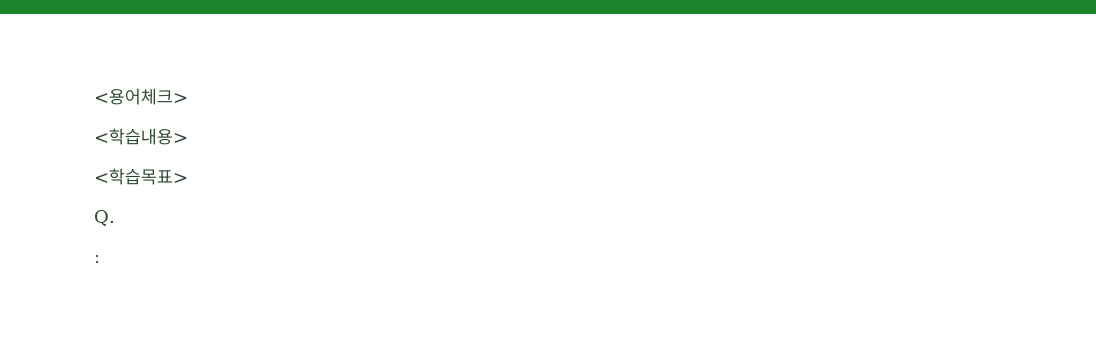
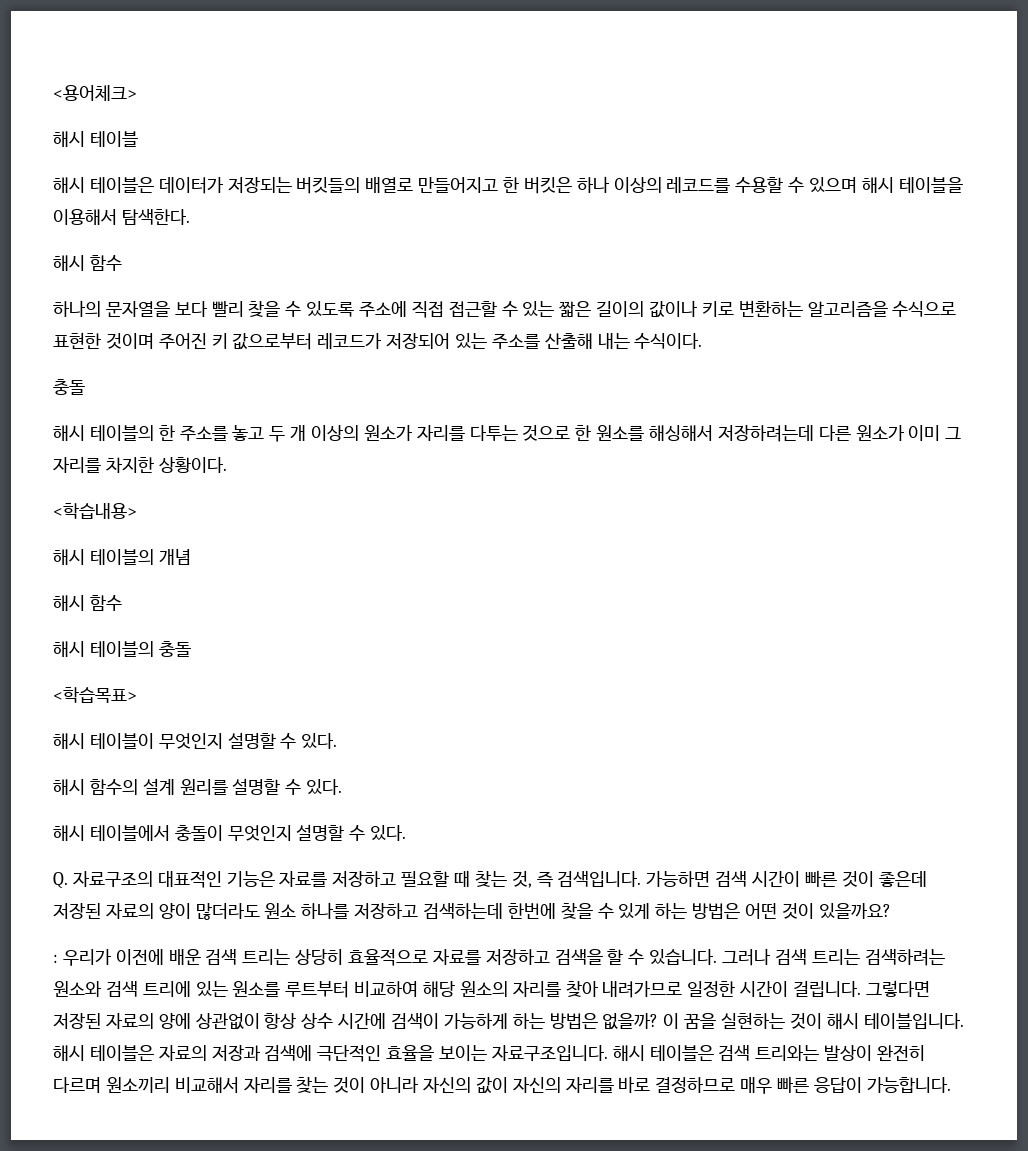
[94,128,188,145] [94,168,188,185] [94,210,115,226] [94,255,100,263] <학습내용> // <학습목표> // Q. // : -> [53,131,138,147] [53,176,963,194] [53,209,190,225] [53,255,122,271] [53,300,957,318] [53,332,703,350] [53,379,85,395] [53,425,962,442] [53,457,227,473] [53,503,137,519] [53,549,191,565] [53,595,122,611] [53,641,191,657] [53,687,137,704] [53,732,338,749] [53,778,343,795] [53,824,407,841] [53,870,927,889] [53,902,891,920] [53,948,945,966] [53,980,930,998] [53,1012,964,1030] [53,1045,926,1062] [53,1076,951,1094] 해시 테이블 // 해시 테이블은 데이터가 저장되는 버킷들의 배열로 만들어지고 한 버킷은 하나 이상의 레코드를 수용할 수 있으며 해시 테이블을 이용해서 탐색한다. // 해시 함수 // 하나의 문자열을 보다 빨리 찾을 수 있도록 주소에 직접 접근할 수 있는 짧은 길이의 값이나 키로 변환하는 알고리즘을 수식으로 표현한 것이며 주어진 키 값으로부터 레코드가 저장되어 있는 주소를 산출해 내는 수식이다. // 충돌 // 해시 테이블의 한 주소를 놓고 두 개 이상의 원소가 자리를 다투는 것으로 한 원소를 해싱해서 저장하려는데 다른 원소가 이미 그 자리를 차지한 상황이다. // <학습내용> // 해시 테이블의 개념 // 해시 함수 // 해시 테이블의 충돌 // <학습목표> // 해시 테이블이 무엇인지 설명할 수 있다. // 해시 함수의 설계 원리를 설명할 수 있다. // 해시 테이블에서 충돌이 무엇인지 설명할 수 있다. // Q. 자료구조의 대표적인 기능은 자료를 저장하고 필요할 때 찾는 것, 즉 검색입니다. 가능하면 검색 시간이 빠른 것이 좋은데 저장된 자료의 양이 많더라도 원소 하나를 저장하고 검색하는데 한번에 찾을 수 있게 하는 방법은 어떤 것이 있을까요? // : 우리가 이전에 배운 검색 트리는 상당히 효율적으로 자료를 저장하고 검색을 할 수 있습니다. 그러나 검색 트리는 검색하려는 원소와 검색 트리에 있는 원소를 루트부터 비교하여 해당 원소의 자리를 찾아 내려가므로 일정한 시간이 걸립니다. 그렇다면 저장된 자료의 양에 상관없이 항상 상수 시간에 검색이 가능하게 하는 방법은 없을까? 이 꿈을 실현하는 것이 해시 테이블입니다. 해시 테이블은 자료의 저장과 검색에 극단적인 효율을 보이는 자료구조입니다. 해시 테이블은 검색 트리와는 발상이 완전히 다르며 원소끼리 비교해서 자리를 찾는 것이 아니라 자신의 값이 자신의 자리를 바로 결정하므로 매우 빠른 응답이 가능합니다.

